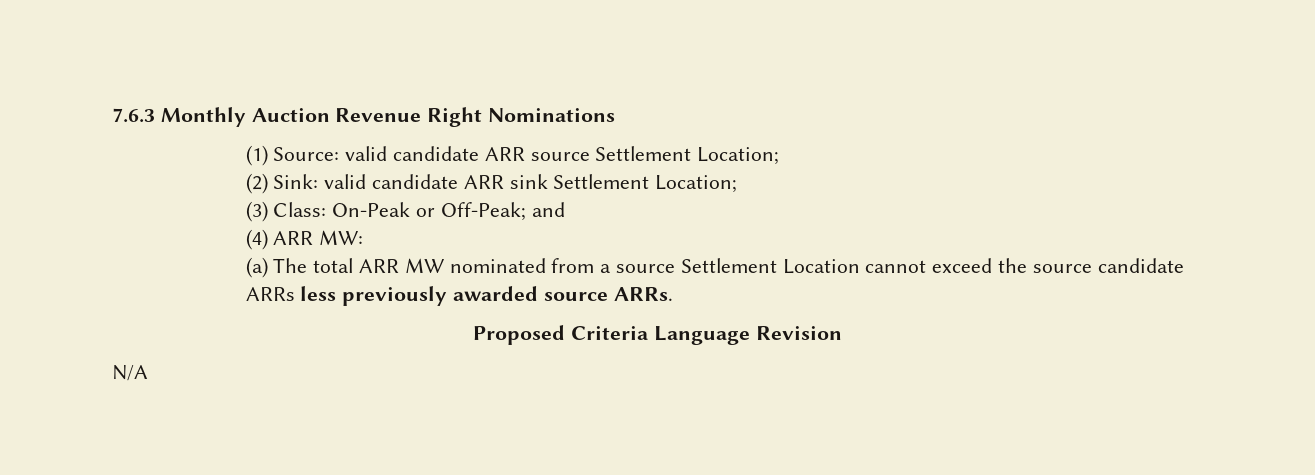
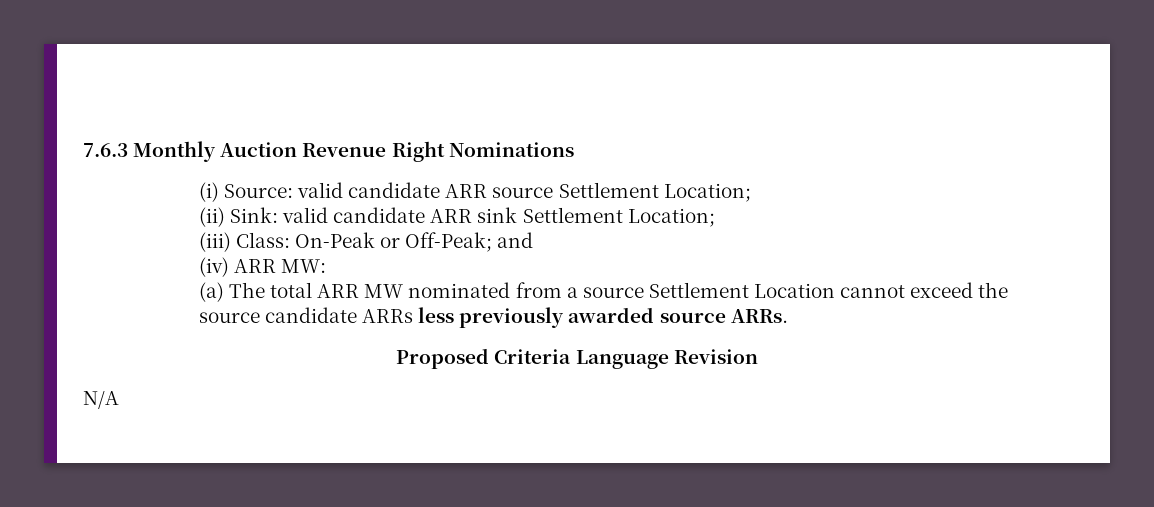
[245,145,268,166] (1) -> [198,182,219,202] (i)
[245,173,268,194] (2) -> [198,207,225,227] (ii)
[245,201,268,222] (3) -> [198,232,231,252] (iii)
[245,229,268,250] (4) -> [198,257,229,277] (iv)

